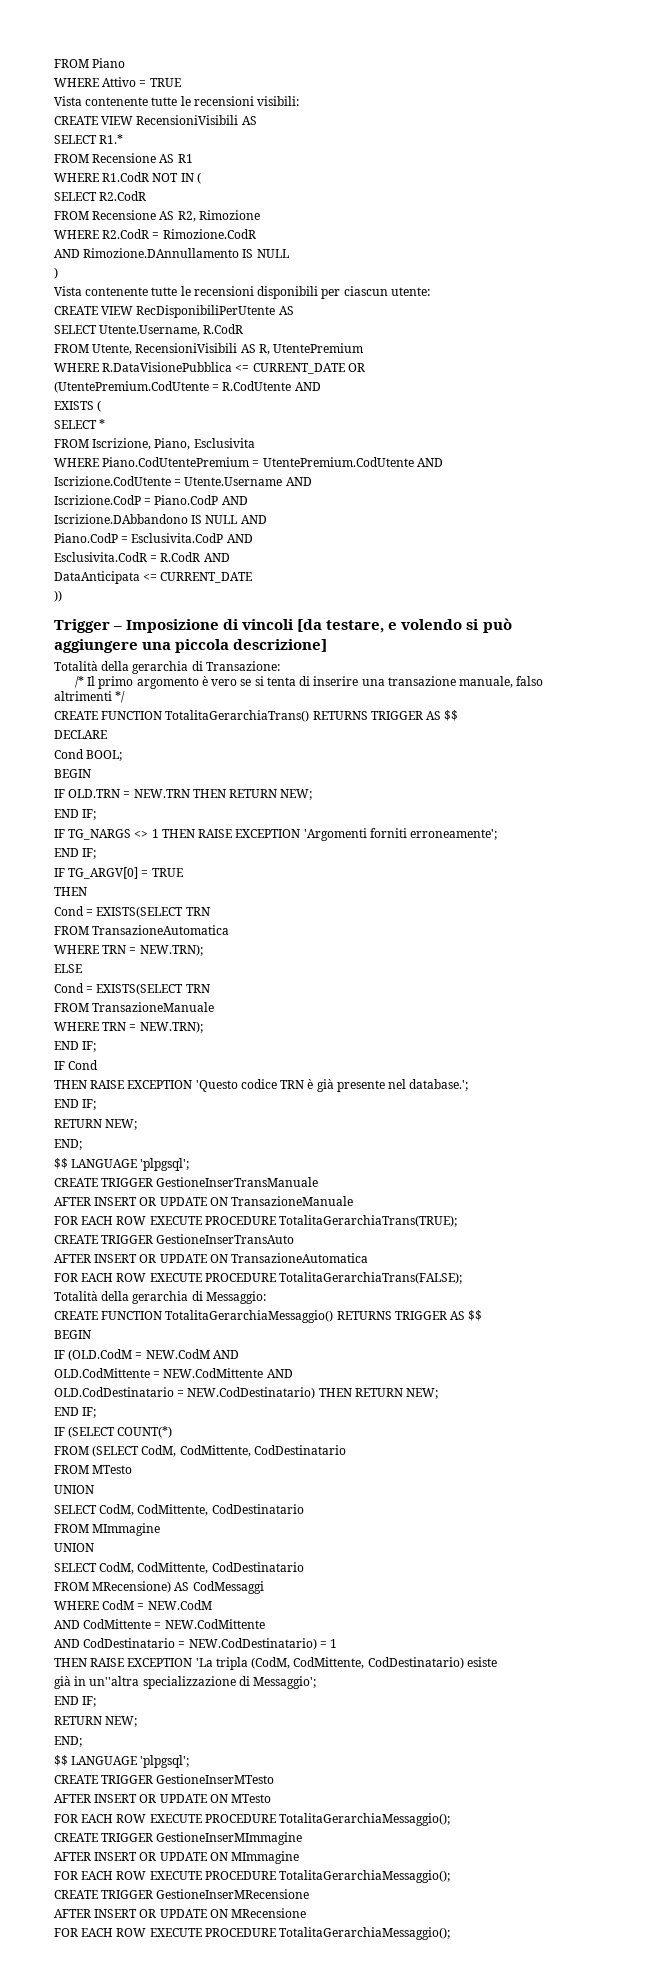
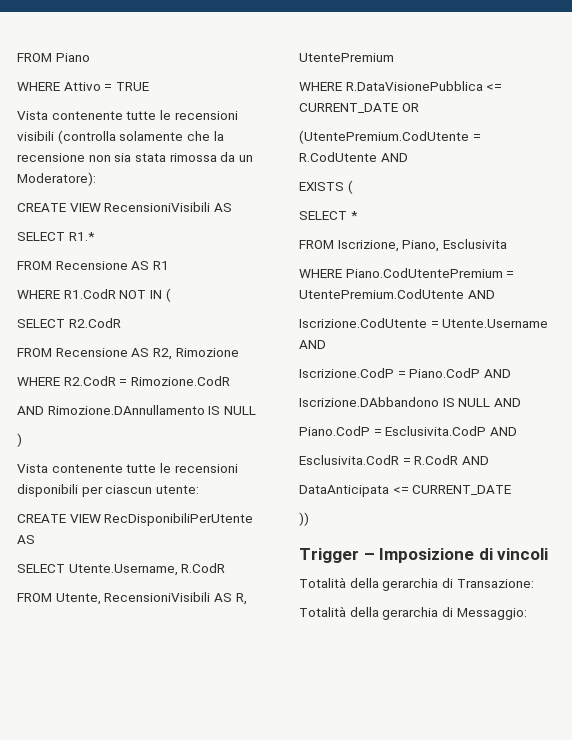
[257,96,300,106] visibili: -> [17,130,224,144] [17,152,253,162] [17,172,96,186] visibili (controlla solamente che la recensione non sia stata rimossa da un Moderatore):
[297,618,512,633] [54,639,328,653] [da testare, e volendo si può aggiungere una piccola descrizione] -> (549, 554) none
[74,676,544,689] [54,691,126,703] [54,710,459,722] [54,730,107,739] [54,749,123,761] [54,769,91,778] [54,789,313,800] [54,809,97,820] [54,828,498,841] [54,848,97,859] [54,867,183,879] [54,887,87,896] [54,906,210,918] [54,925,230,935] [54,944,203,956] [54,964,82,973] [54,983,210,995] [54,1002,215,1012] [54,1021,203,1033] [54,1041,97,1052] [54,1060,99,1070] [54,1079,469,1092] [54,1099,97,1110] [54,1119,138,1130] [54,1139,82,1150] [54,1158,190,1171] [54,1177,319,1187] [54,1196,354,1206] [54,1215,458,1227] [54,1234,295,1244] [54,1253,369,1263] [54,1272,463,1284] // /* Il primo argomento è vero se si tenta di inserire una transazione manuale, falso altrimenti */ // CREATE FUNCTION TotalitaGerarchiaTrans() RETURNS TRIGGER AS $$ // DECLARE // Cond BOOL; // BEGIN // IF OLD.TRN = NEW.TRN THEN RETURN NEW; // END IF; // IF TG_NARGS <> 1 THEN RAISE EXCEPTION 'Argomenti forniti erroneamente'; // END IF; // IF TG_ARGV[0] = TRUE // THEN // Cond = EXISTS(SELECT TRN // FROM TransazioneAutomatica // WHERE TRN = NEW.TRN); // ELSE // Cond = EXISTS(SELECT TRN // FROM TransazioneManuale // WHERE TRN = NEW.TRN); // END IF; // IF Cond // THEN RAISE EXCEPTION 'Questo codice TRN è già presente nel database.'; // END IF; // RETURN NEW; // END; // $$ LANGUAGE 'plpgsql'; // CREATE TRIGGER GestioneInserTransManuale // AFTER INSERT OR UPDATE ON TransazioneManuale // FOR EACH ROW EXECUTE PROCEDURE TotalitaGerarchiaTrans(TRUE); // CREATE TRIGGER GestioneInserTransAuto // AFTER INSERT OR UPDATE ON TransazioneAutomatica // FOR EACH ROW EXECUTE PROCEDURE TotalitaGerarchiaTrans(FALSE); -> (534, 583) none
[54,1310,483,1323] [54,1330,91,1339] [54,1349,239,1361] [54,1368,293,1378] [54,1387,439,1399] [54,1407,97,1418] [54,1426,173,1438] [54,1445,346,1457] [54,1465,133,1474] [54,1485,94,1494] [54,1504,304,1516] [54,1523,161,1536] [54,1543,94,1552] [54,1562,304,1574] [54,1581,264,1594] [54,1600,212,1610] [54,1619,265,1629] [54,1638,338,1650] [54,1657,497,1670] [54,1676,317,1689] [54,1696,97,1707] [54,1716,138,1727] [54,1736,82,1747] [54,1755,190,1768] [54,1774,275,1784] [54,1794,272,1803] [54,1813,451,1826] [54,1832,303,1845] [54,1851,300,1864] [54,1870,451,1883] [54,1889,310,1899] [54,1908,307,1918] [54,1927,451,1940] // CREATE FUNCTION TotalitaGerarchiaMessaggio() RETURNS TRIGGER AS $$ // BEGIN // IF (OLD.CodM = NEW.CodM AND // OLD.CodMittente = NEW.CodMittente AND // OLD.CodDestinatario = NEW.CodDestinatario) THEN RETURN NEW; // END IF; // IF (SELECT COUNT(*) // FROM (SELECT CodM, CodMittente, CodDestinatario // FROM MTesto // UNION // SELECT CodM, CodMittente, CodDestinatario // FROM MImmagine // UNION // SELECT CodM, CodMittente, CodDestinatario // FROM MRecensione) AS CodMessaggi // WHERE CodM = NEW.CodM // AND CodMittente = NEW.CodMittente // AND CodDestinatario = NEW.CodDestinatario) = 1 // THEN RAISE EXCEPTION 'La tripla (CodM, CodMittente, CodDestinatario) esiste // già in un''altra specializzazione di Messaggio'; // END IF; // RETURN NEW; // END; // $$ LANGUAGE 'plpgsql'; // CREATE TRIGGER GestioneInserMTesto // AFTER INSERT OR UPDATE ON MTesto // FOR EACH ROW EXECUTE PROCEDURE TotalitaGerarchiaMessaggio(); // CREATE TRIGGER GestioneInserMImmagine // AFTER INSERT OR UPDATE ON MImmagine // FOR EACH ROW EXECUTE PROCEDURE TotalitaGerarchiaMessaggio(); // CREATE TRIGGER GestioneInserMRecensione // AFTER INSERT OR UPDATE ON MRecensione // FOR EACH ROW EXECUTE PROCEDURE TotalitaGerarchiaMessaggio(); -> (527, 614) none

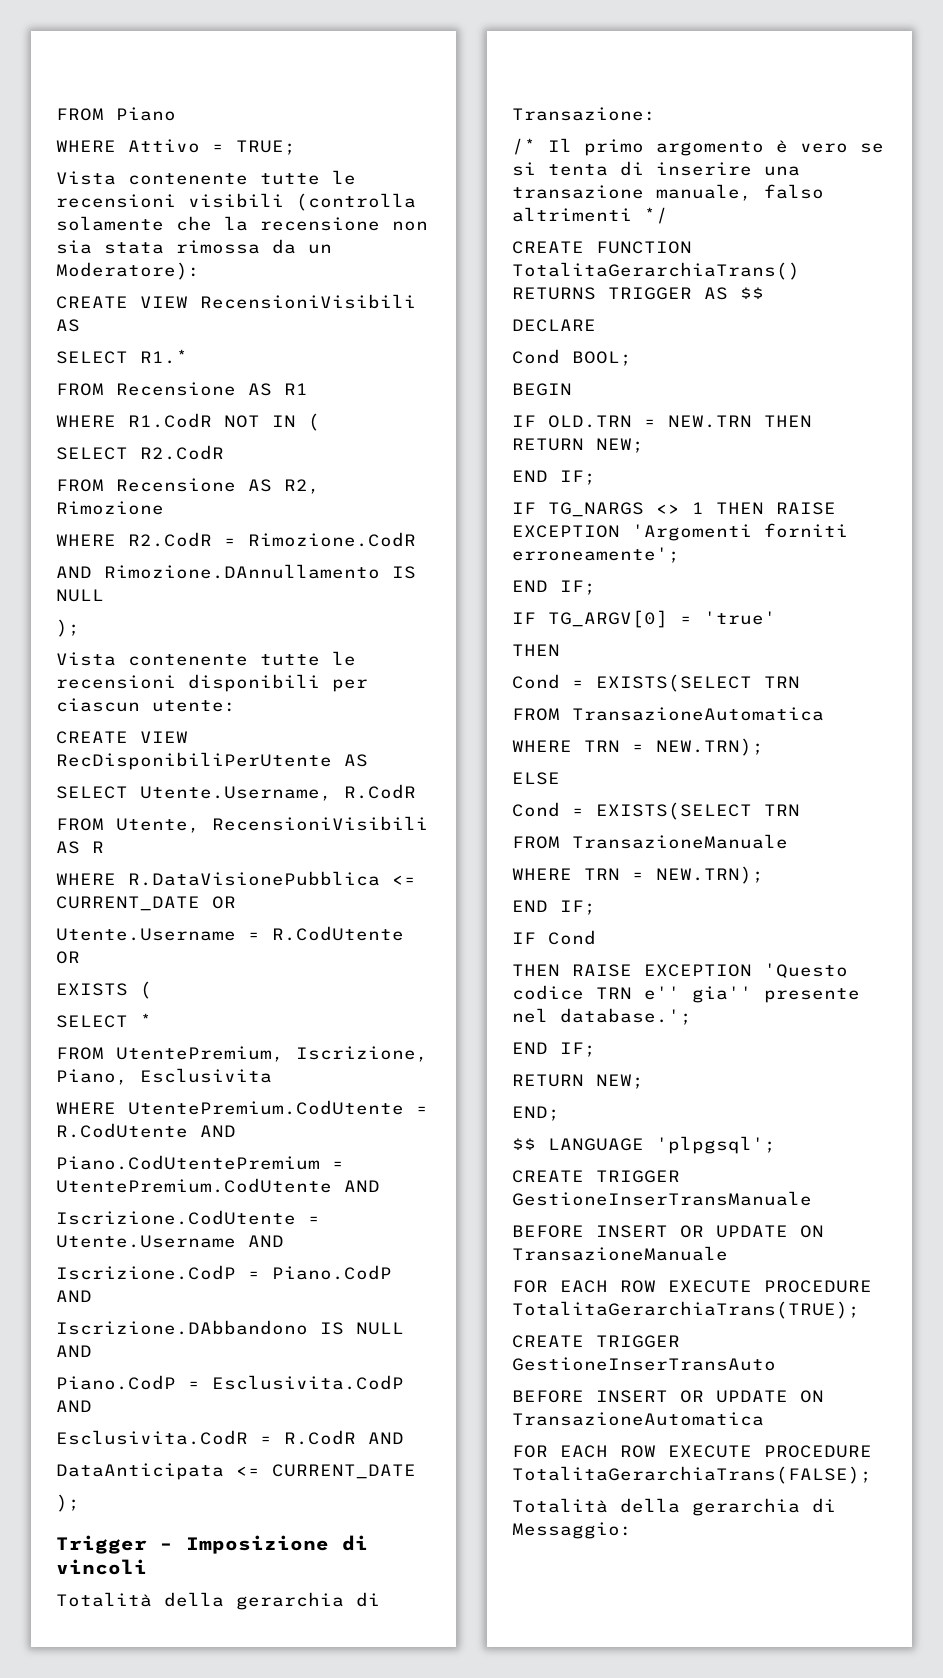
[115,82,149,91] TRUE -> [236,140,296,155] TRUE;
[17,433,22,447] ) -> [56,619,80,637] );
[235,593,247,605] [299,53,394,62] R, UtentePremium -> [92,841,104,853] R
[299,130,481,144] [299,152,408,162] (UtentePremium.CodUtente = R.CodUtente AND -> [56,926,404,941] [56,951,80,964] Utente.Username = R.CodUtente OR
(334, 244) none -> [116,1046,284,1062] UtentePremium,
(342, 273) none -> [128,1100,428,1115] [56,1123,236,1138] UtentePremium.CodUtente = R.CodUtente AND //
[299,512,309,526] )) -> [56,1494,80,1512] );
(534, 583) none -> [512,138,884,156] [512,161,800,176] [512,184,824,201] [512,207,668,224] [512,241,692,254] [512,262,800,280] [512,287,764,300] [512,319,596,332] [512,349,632,366] [512,383,572,396] [512,415,812,428] [512,438,644,453] [512,470,596,485] [512,502,836,517] [512,523,848,541] [512,547,680,563] [512,580,596,595] [512,610,776,628] [512,644,560,656] [512,674,800,692] [512,707,824,721] [512,738,764,756] [512,772,560,785] [512,802,800,820] [512,834,788,849] [512,866,764,884] [512,900,596,915] [512,930,596,945] [512,963,848,978] [512,985,860,1003] [512,1008,692,1025] [512,1042,596,1057] [512,1074,644,1089] [512,1106,560,1121] [512,1136,776,1154] [512,1170,680,1183] [512,1191,812,1206] [512,1225,824,1238] [512,1246,728,1261] [512,1280,872,1293] [512,1301,860,1319] [512,1335,680,1348] [512,1357,776,1371] [512,1390,824,1403] [512,1412,764,1426] [512,1445,872,1458] [512,1466,872,1484] // /* Il primo argomento è vero se si tenta di inserire una transazione manuale, falso altrimenti */ // CREATE FUNCTION TotalitaGerarchiaTrans() RETURNS TRIGGER AS $$ // DECLARE // Cond BOOL; // BEGIN // IF OLD.TRN = NEW.TRN THEN RETURN NEW; // END IF; // IF TG_NARGS <> 1 THEN RAISE EXCEPTION 'Argomenti forniti erroneamente'; // END IF; // IF TG_ARGV[0] = 'true' // THEN // Cond = EXISTS(SELECT TRN // FROM TransazioneAutomatica // WHERE TRN = NEW.TRN); // ELSE // Cond = EXISTS(SELECT TRN // FROM TransazioneManuale // WHERE TRN = NEW.TRN); // END IF; // IF Cond // THEN RAISE EXCEPTION 'Questo codice TRN e'' gia'' presente nel database.'; // END IF; // RETURN NEW; // END; // $$ LANGUAGE 'plpgsql'; // CREATE TRIGGER GestioneInserTransManuale // BEFORE INSERT OR UPDATE ON TransazioneManuale // FOR EACH ROW EXECUTE PROCEDURE TotalitaGerarchiaTrans(TRUE); // CREATE TRIGGER GestioneInserTransAuto // BEFORE INSERT OR UPDATE ON TransazioneAutomatica // FOR EACH ROW EXECUTE PROCEDURE TotalitaGerarchiaTrans(FALSE);

